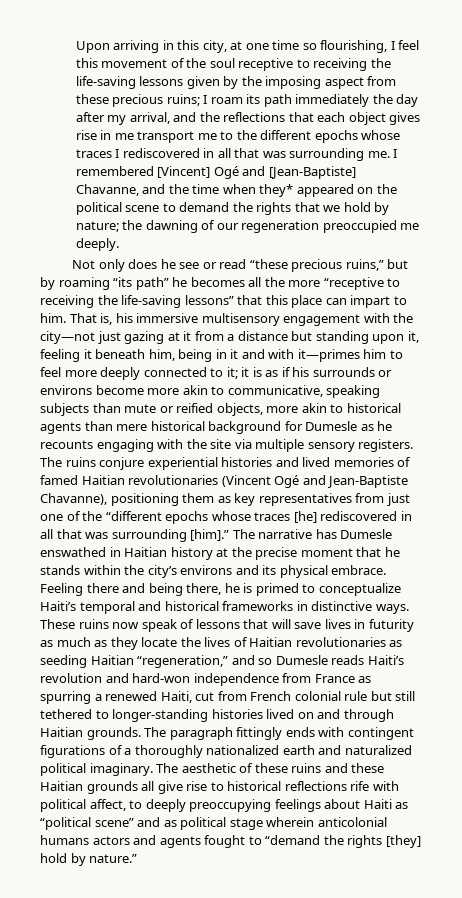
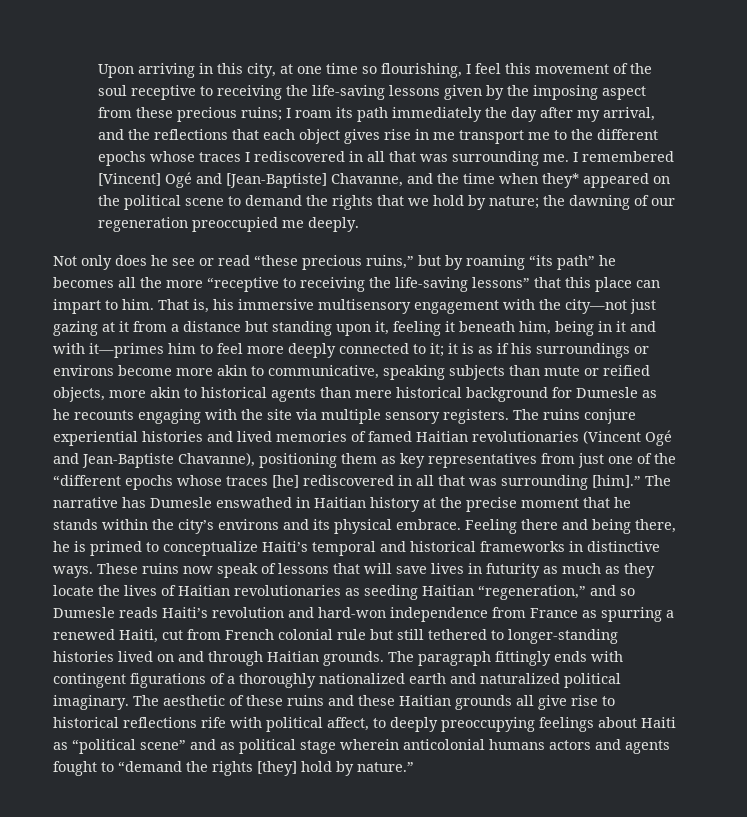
[312,367,375,377] surrounds -> [536,343,630,358] surroundings

